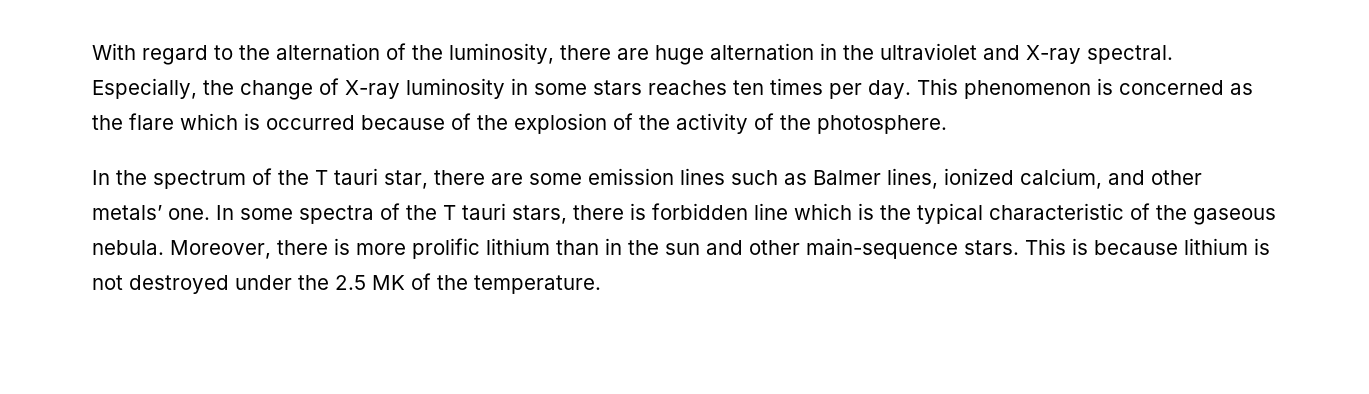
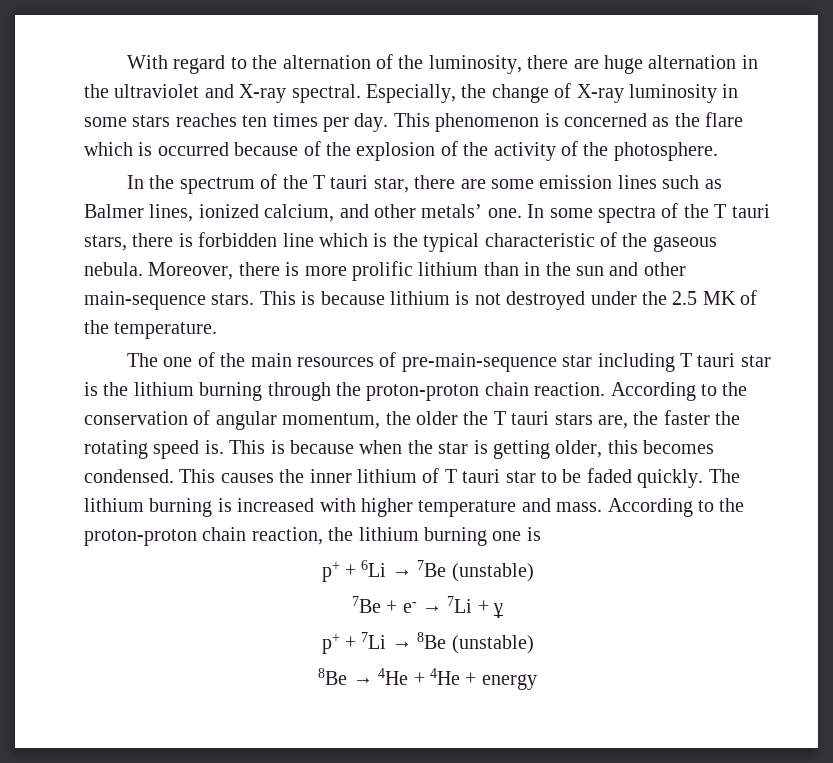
(601, 284) none -> [126,352,771,372] [84,382,748,401] [84,410,741,430] [84,440,715,459] [84,468,740,488] [84,498,745,517] [84,527,541,546] [321,560,534,582] [351,596,504,618] [321,632,534,654] [318,668,537,690] // The one of the main resources of pre-main-sequence star including T tauri star is the lithium burning through the proton-proton chain reaction. According to the conservation of angular momentum, the older the T tauri stars are, the faster the rotating speed is. This is because when the star is getting older, this becomes condensed. This causes the inner lithium of T tauri star to be faded quickly. The lithium burning is increased with higher temperature and mass. According to the proton-proton chain reaction, the lithium burning one is // p+ + 6Li → 7Be (unstable) // 7Be + e- → 7Li + γ // p+ + 7Li → 8Be (unstable) // 8Be → 4He + 4He + energy

